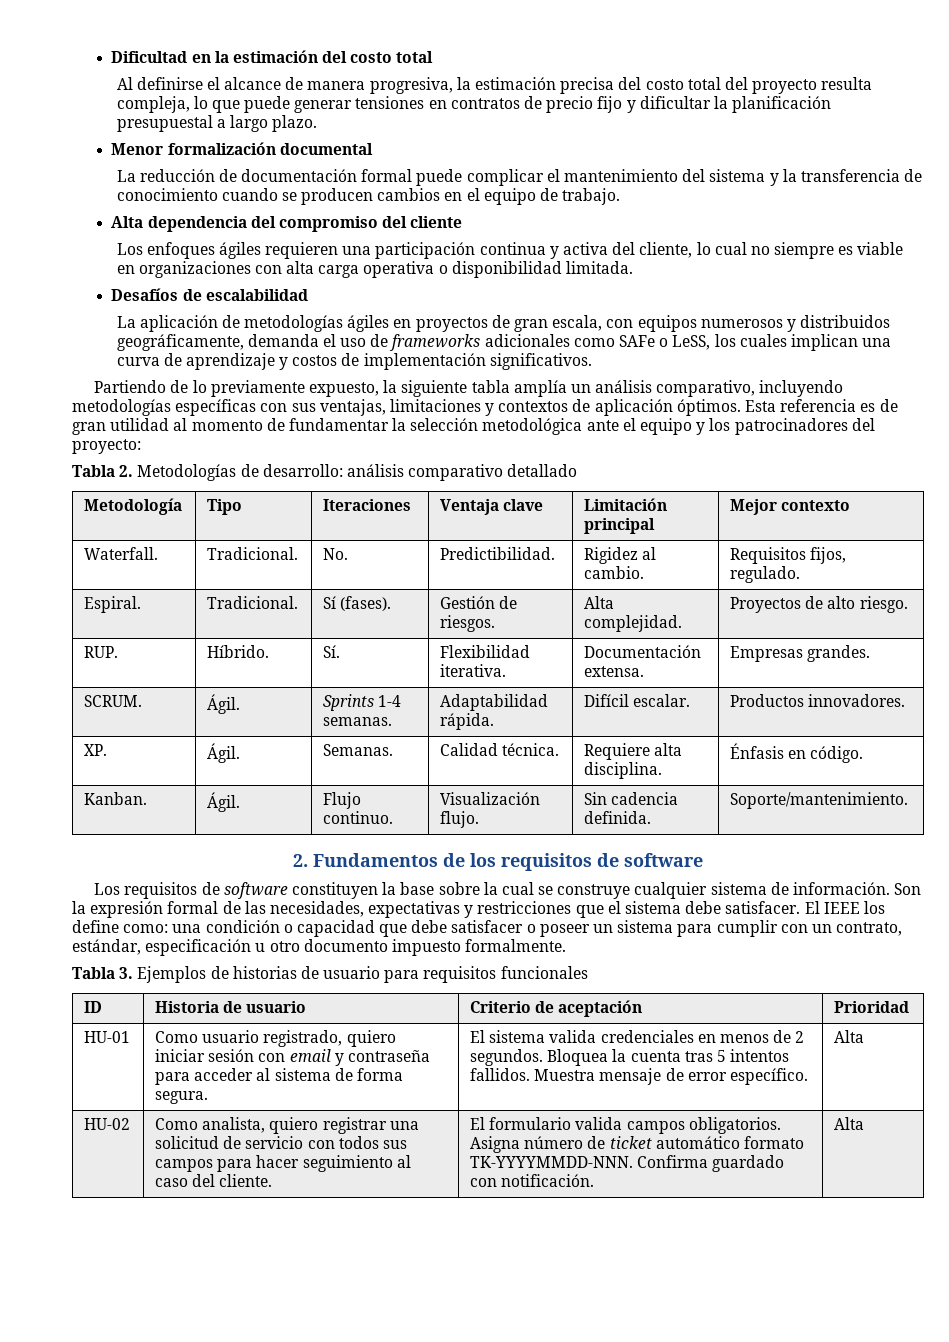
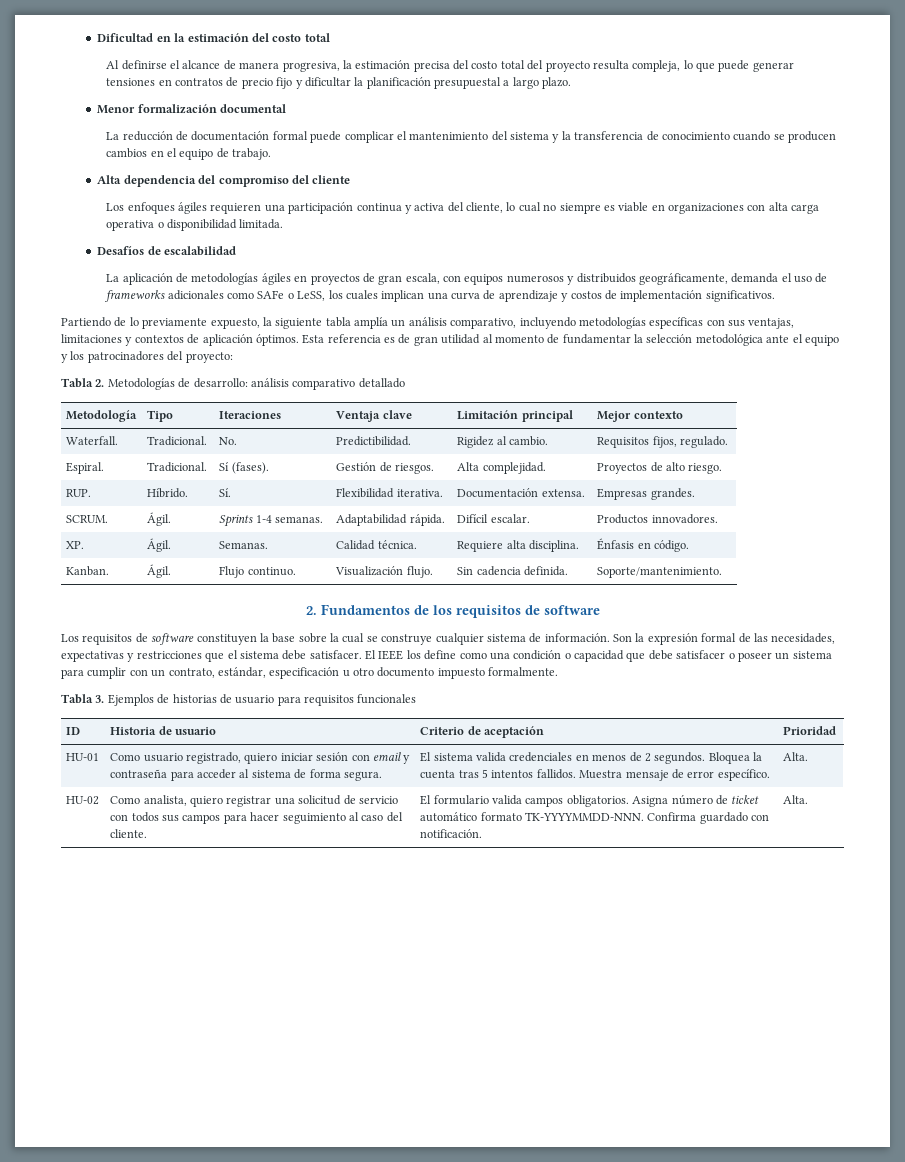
[123,924,169,933] como: -> [459,652,487,659] como
[834,1030,865,1043] Alta -> [783,752,809,761] Alta.
[834,1117,865,1130] Alta -> [783,795,809,804] Alta.

